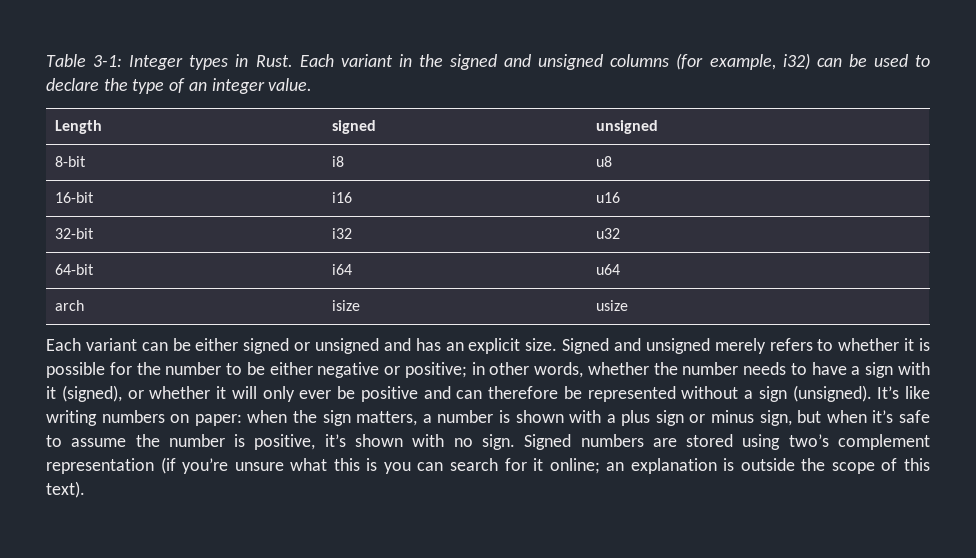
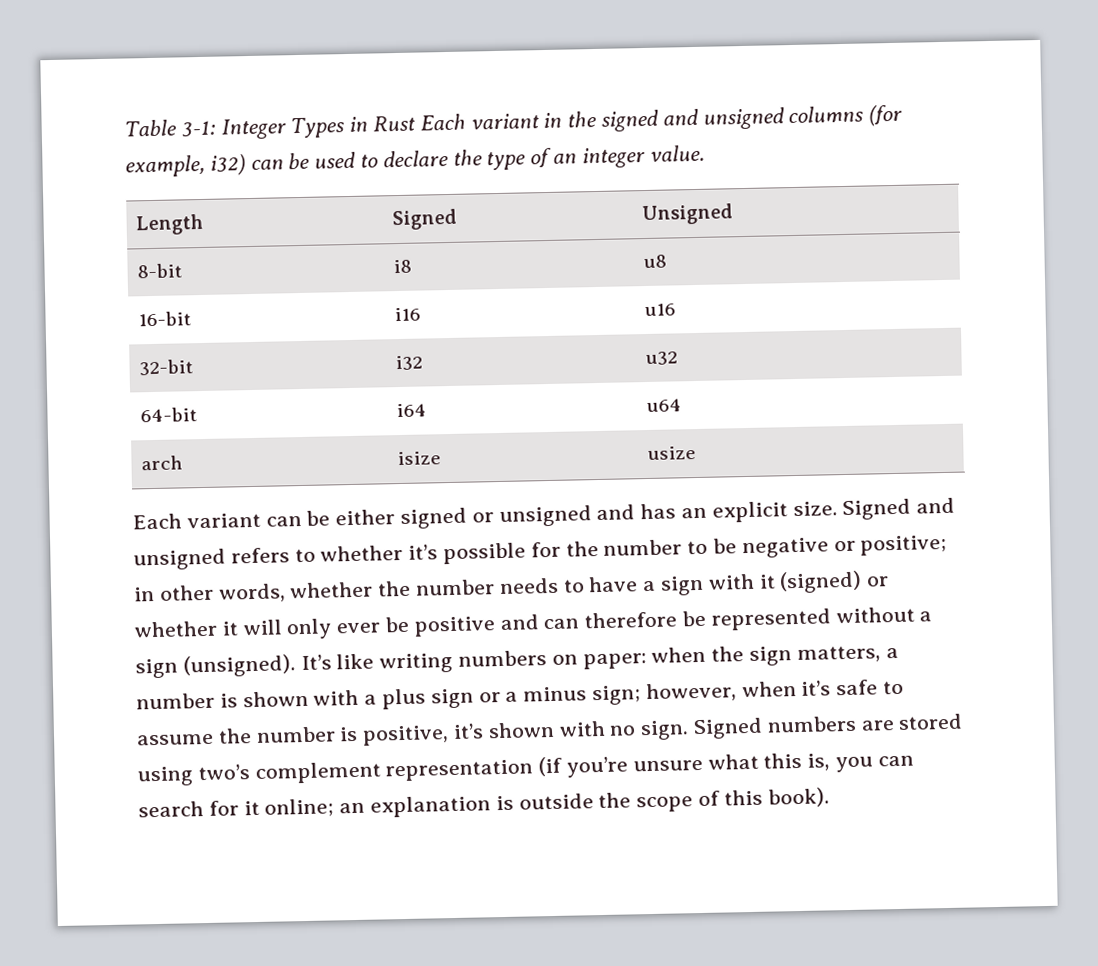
[189,54,293,70] types in Rust. -> [290,115,416,139] Types in Rust
[331,120,376,134] [595,120,658,134] signed | unsigned -> [392,208,458,231] [642,203,734,226] Signed | Unsigned
[714,338,766,354] merely -> (226, 559) none
[904,338,931,351] it is -> [408,544,439,560] it’s
[269,362,313,375] either -> (738, 546) none
[61,385,122,402] (signed), -> [779,570,863,594] (signed)
[711,410,822,426] minus sign, but -> [505,682,737,706] a minus sign; however,
[366,458,378,471] is -> [807,753,831,771] is,
[46,481,85,498] text). -> [767,787,830,808] book).

